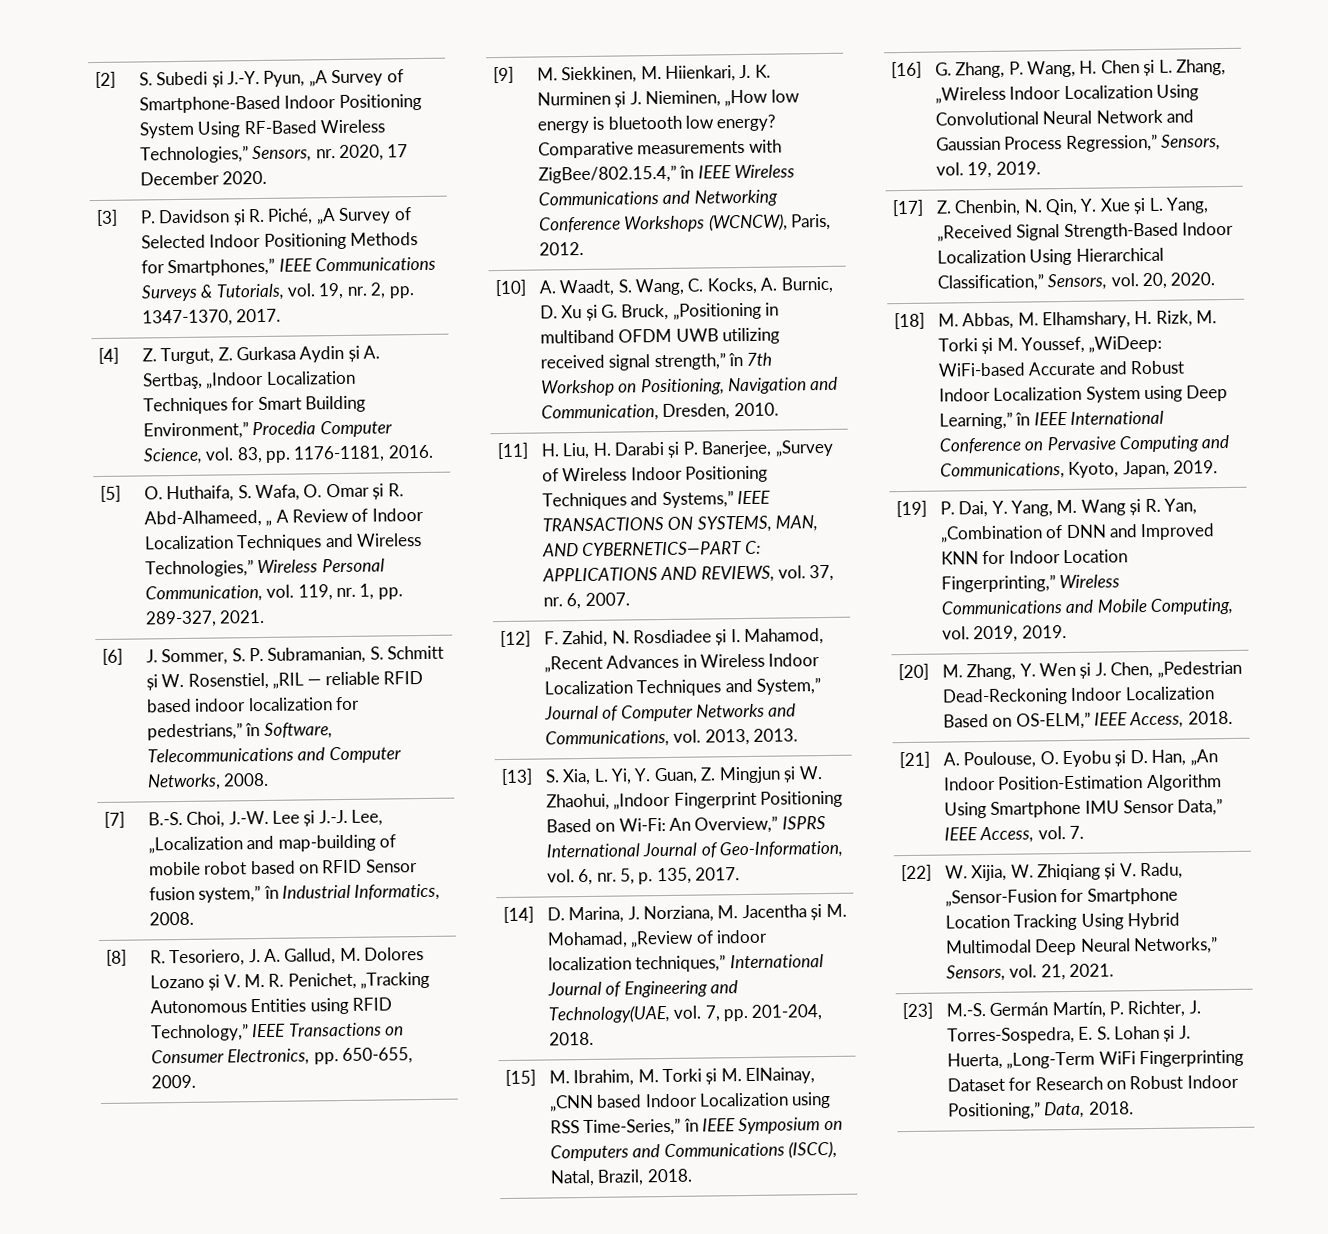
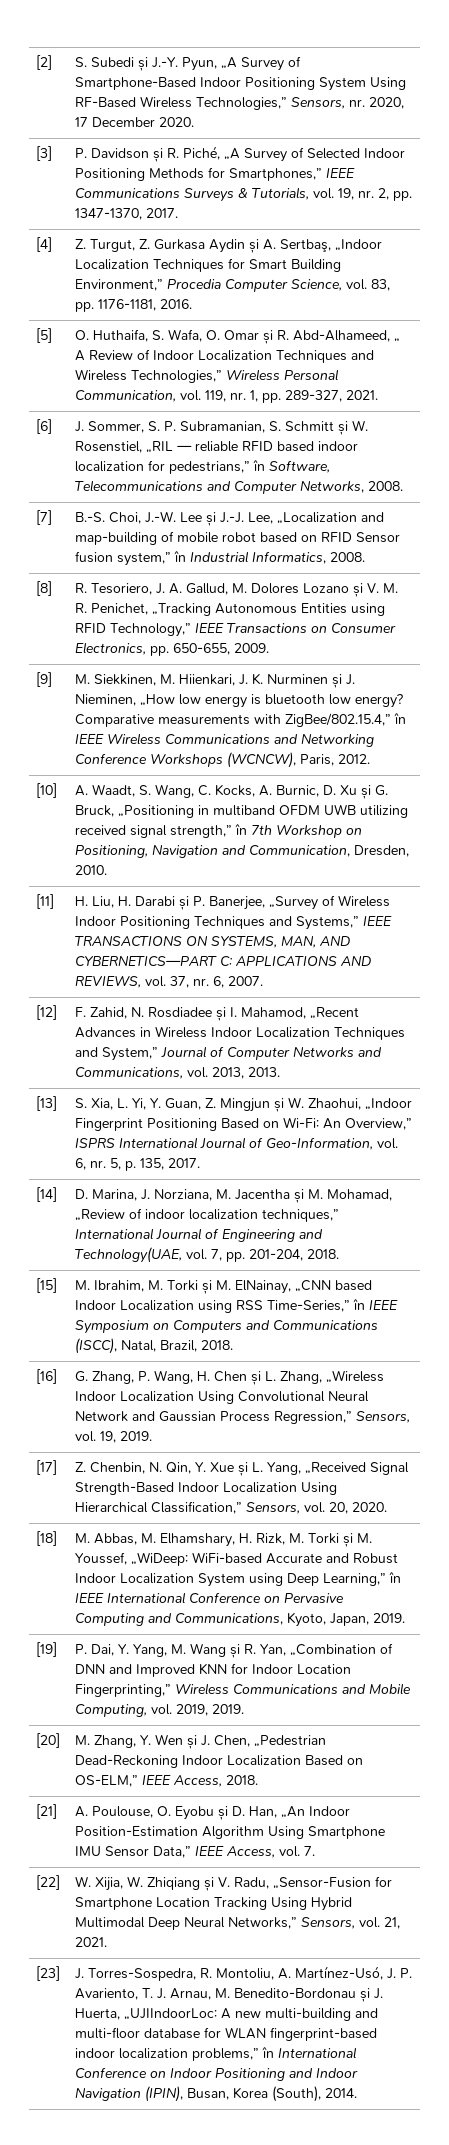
[945,1000,1201,1019] [946,1025,1191,1045] [946,1049,1245,1070] [946,1074,1239,1092] [947,1101,1134,1120] M.-S. Germán Martín, P. Richter, J. Torres-Sospedra, E. S. Lohan și J. Huerta, „Long-Term WiFi Fingerprinting Dataset for Research on Robust Indoor Positioning,” Data, 2018. -> [75,1966,413,1981] [75,1988,384,2002] [75,2008,379,2021] [75,2027,378,2041] [75,2047,358,2061] [75,2067,359,2081] [75,2086,358,2102] J. Torres-Sospedra, R. Montoliu, A. Martínez-Usó, J. P. Avariento, T. J. Arnau, M. Benedito-Bordonau și J. Huerta, „UJIIndoorLoc: A new multi-building and multi-floor database for WLAN fingerprint-based indoor localization problems,” în International Conference on Indoor Positioning and Indoor Navigation (IPIN), Busan, Korea (South), 2014.

